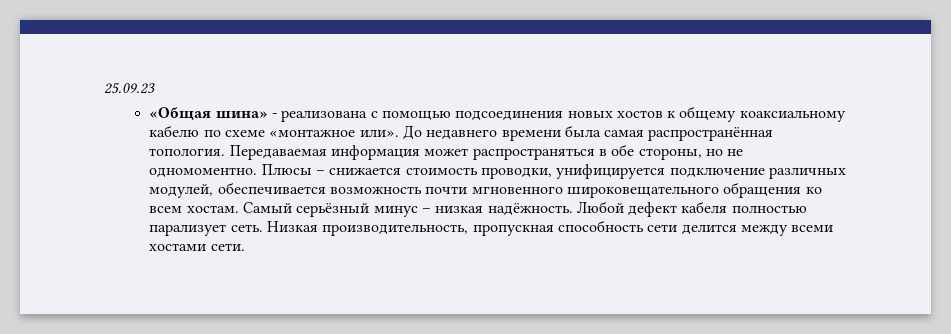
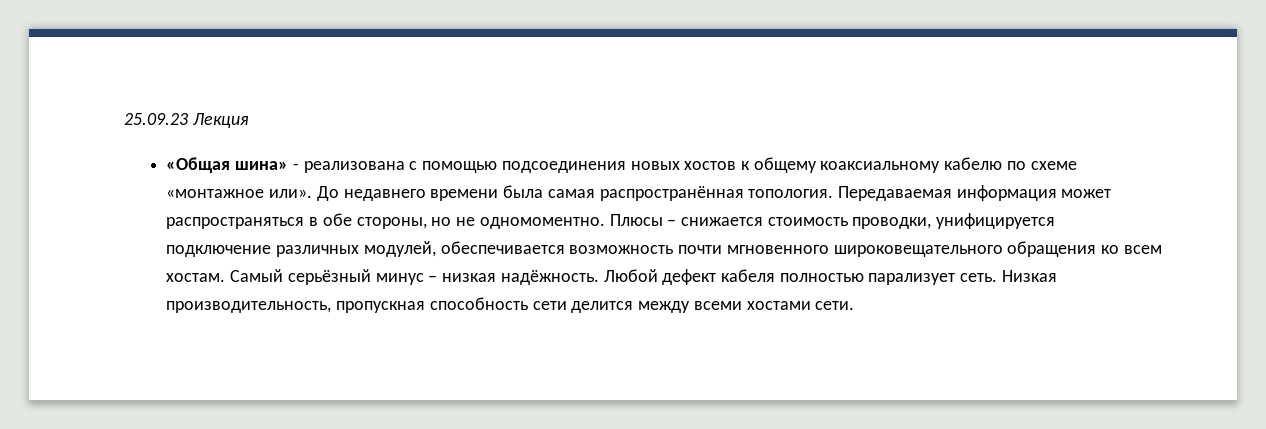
(155, 88) none -> [192,113,249,128] Лекция

